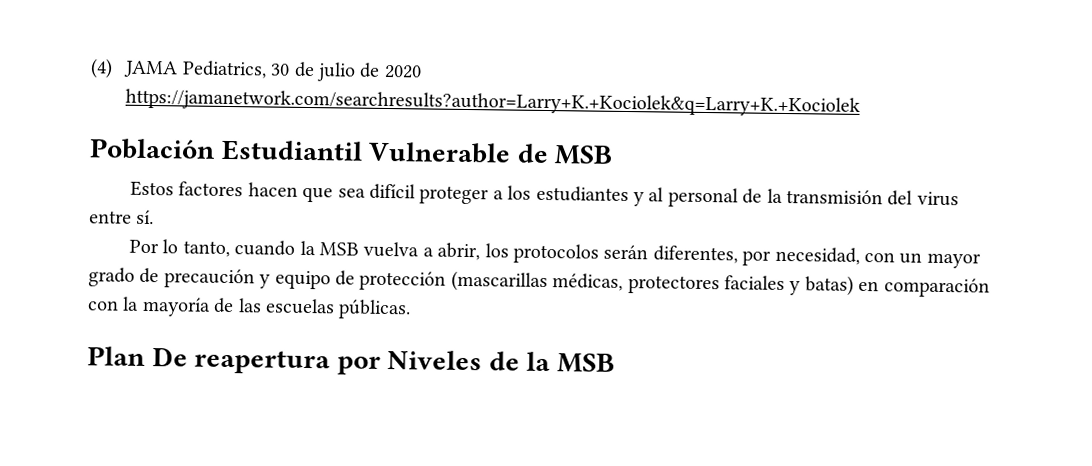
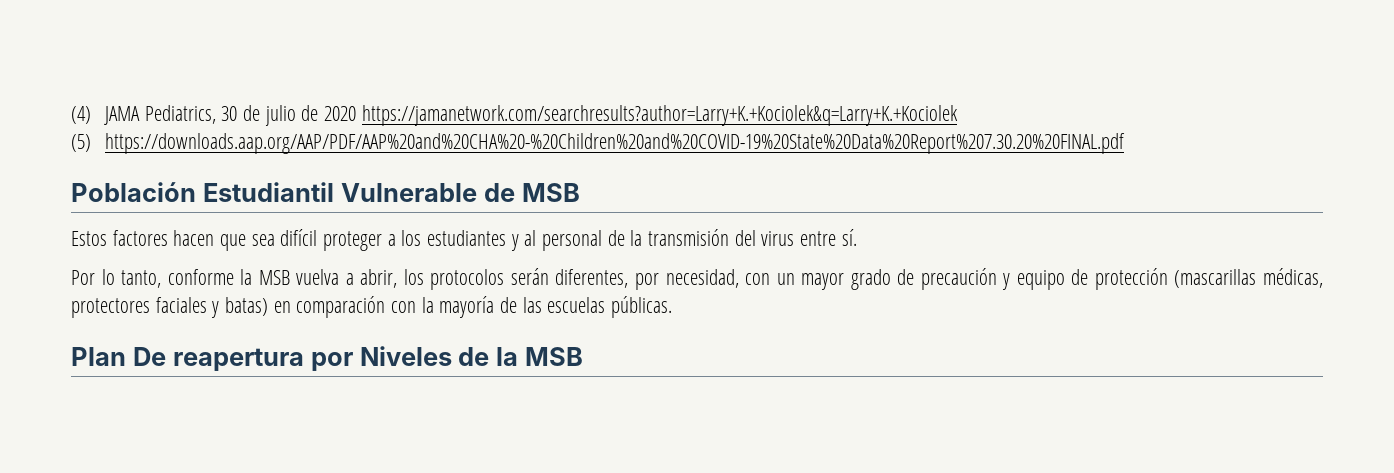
(862, 102) none -> [71,133,1125,154] // (5) https://downloads.aap.org/AAP/PDF/AAP%20and%20CHA%20-%20Children%20and%20COVID-19%20State%20Data%20Report%207.30.20%20FINAL.pdf
[234,240,296,256] cuando -> [167,269,234,285] conforme

